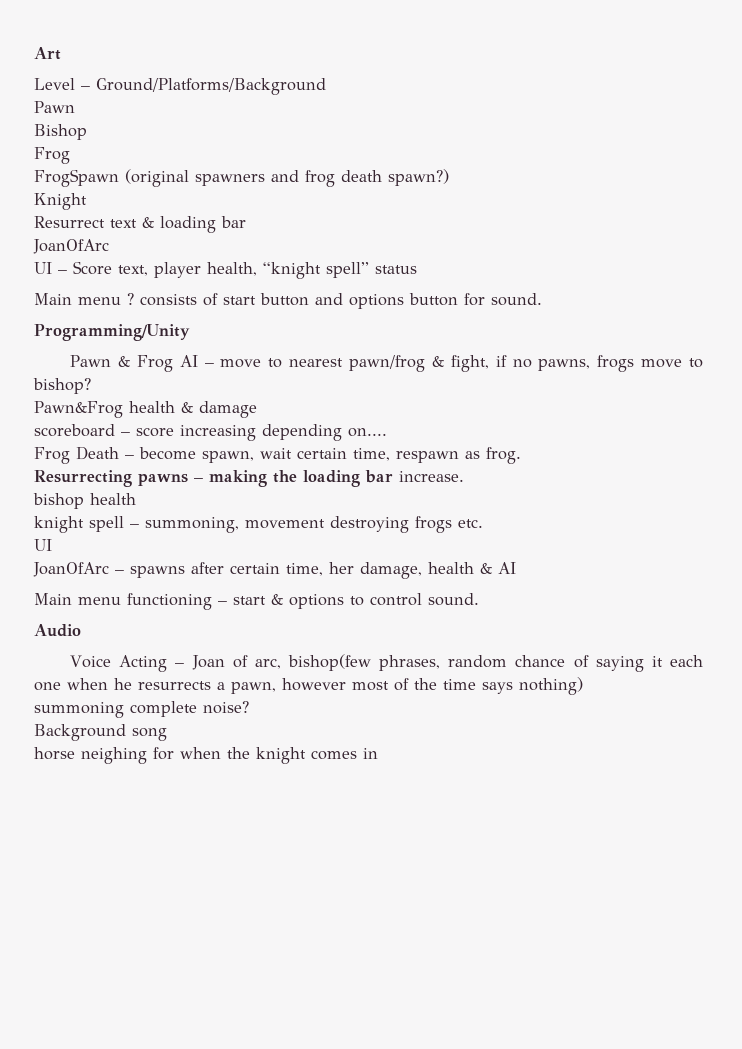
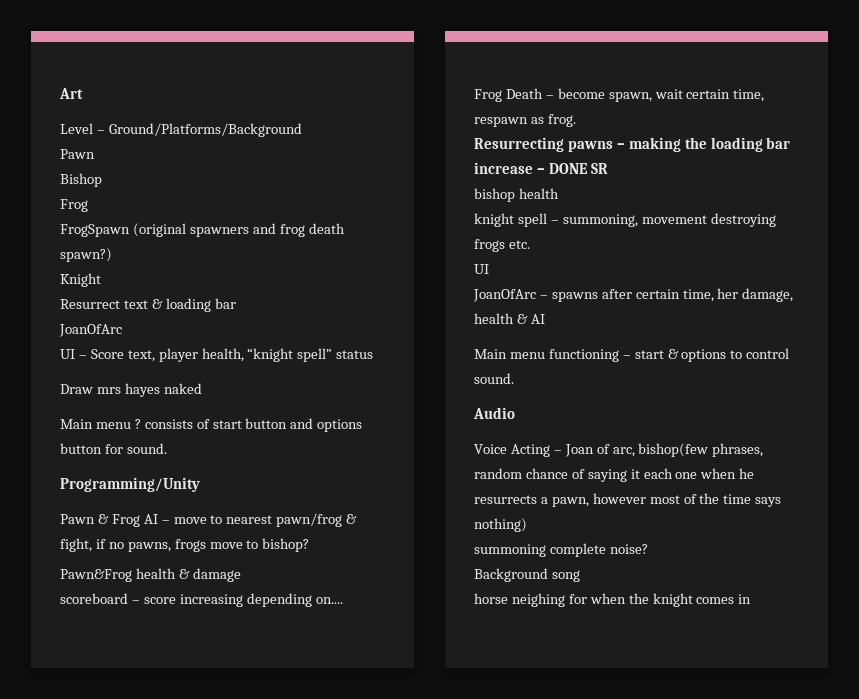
(417, 269) none -> [60,383,202,397] // Draw mrs hayes naked
[399,471,464,482] increase. -> [474,162,608,174] increase – DONE SR

